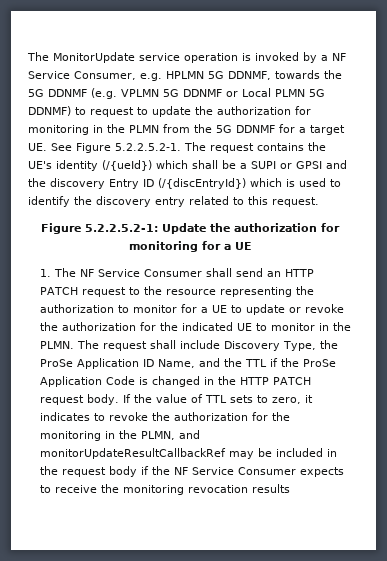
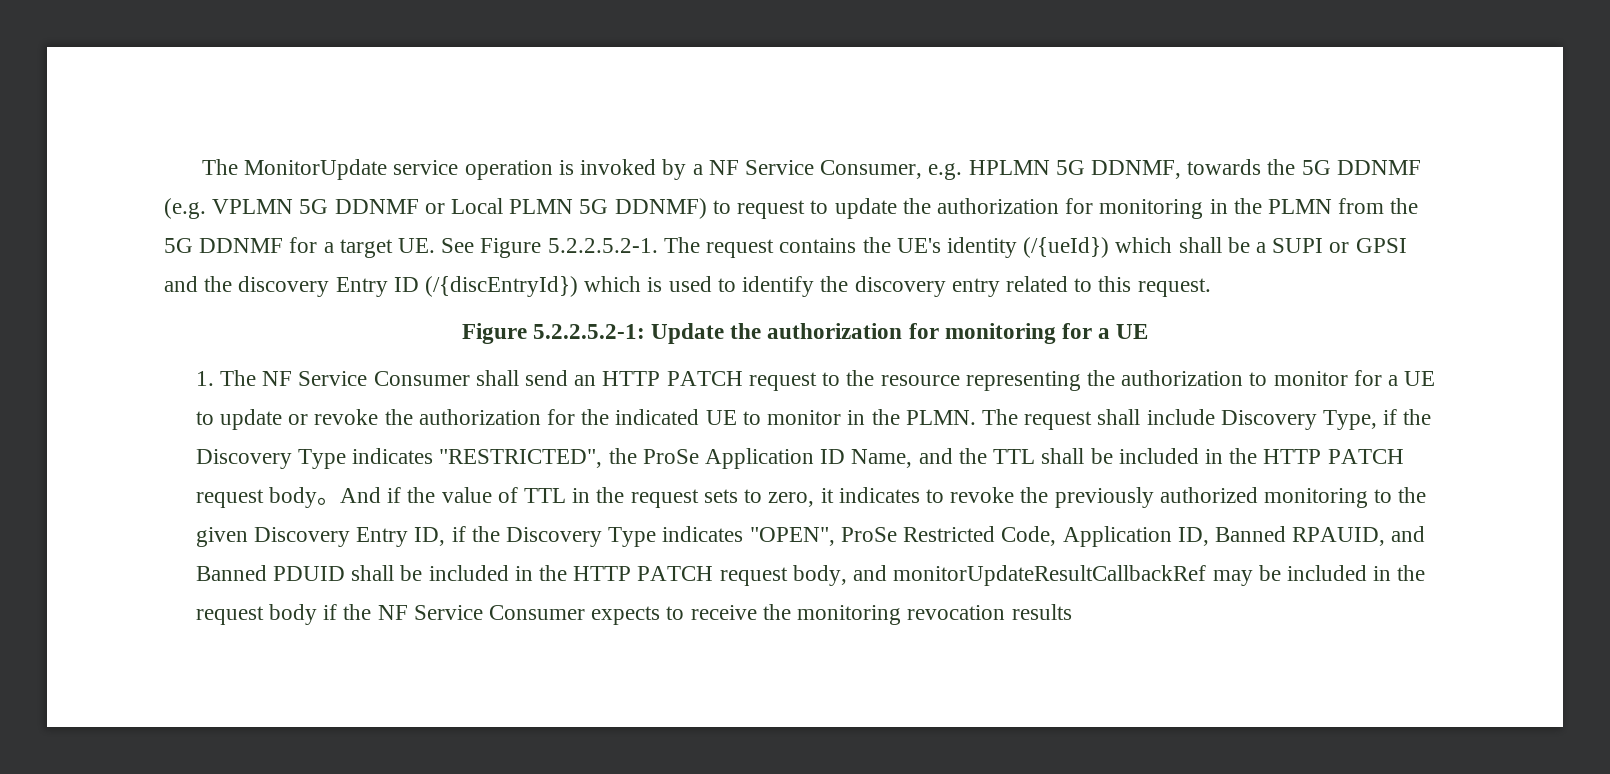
(317, 346) none -> [1383,409,1432,425] [195,448,603,469] if the Discovery Type indicates "RESTRICTED",
[270,358,337,367] [40,376,312,387] [40,394,132,405] if the ProSe Application Code is changed in the HTTP PATCH request body. If -> [1041,448,1404,464] [195,487,402,508] shall be included in the HTTP PATCH request body。And if
(228, 399) none -> [572,487,699,508] in the request
[174,412,291,421] [40,430,176,441] authorization for the monitoring in the PLMN, -> [1054,487,1427,508] [195,526,1426,547] [195,565,847,586] previously authorized monitoring to the given Discovery Entry ID, if the Discovery Type indicates "OPEN", ProSe Restricted Code, Application ID, Banned RPAUID, and Banned PDUID shall be included in the HTTP PATCH request body,

